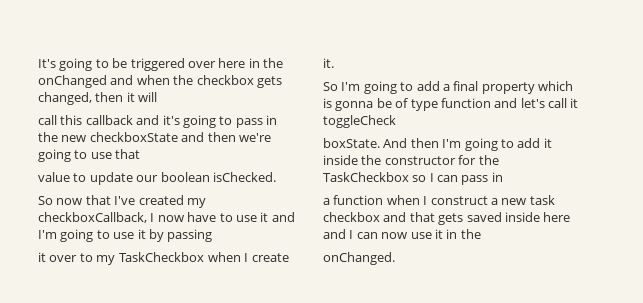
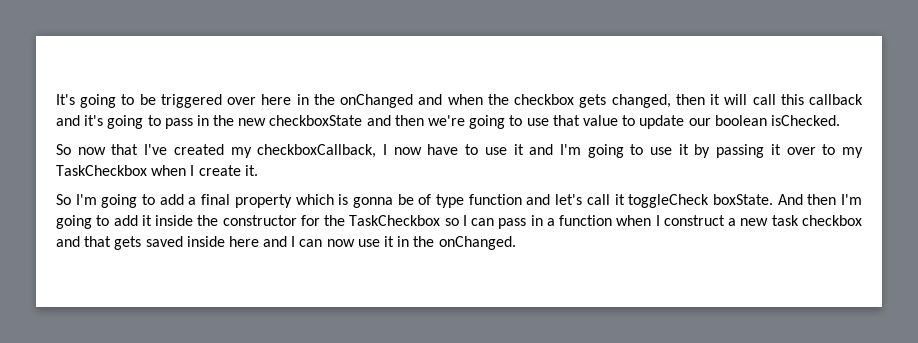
(158, 97) // -> (748, 99) none
(141, 154) // -> (580, 120) none
(213, 235) // -> (765, 151) none
(396, 121) // -> (710, 201) none
(503, 177) // -> (543, 220) none
(481, 234) // -> (435, 241) none

